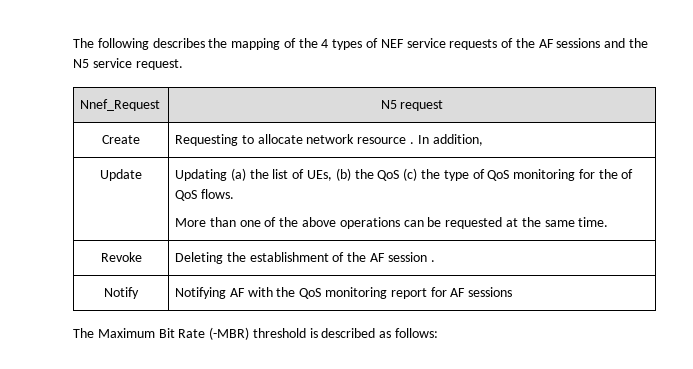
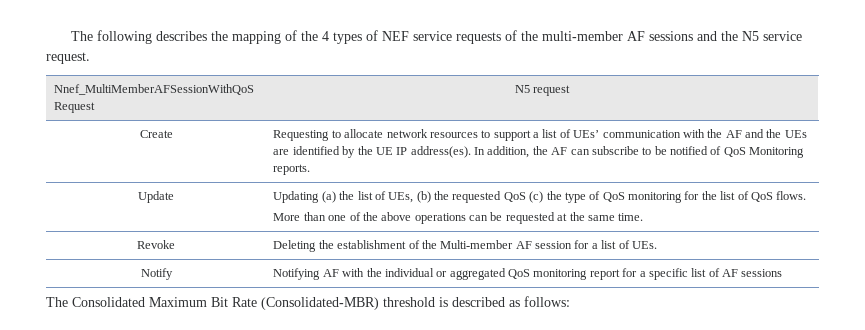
(535, 43) none -> [542,31,624,41] multi-member
[80,99,161,111] Nnef_Request -> [54,84,255,95] [54,102,96,113] Nnef_MultiMemberAFSessionWithQoS Request
[357,134,483,146] resource . In addition, -> [429,129,807,141] [273,146,805,158] [273,164,311,175] resources to support a list of UEs’ communication with the AF and the UEs are identified by the UE IP address(es). In addition, the AF can subscribe to be notified of QoS Monitoring reports.
(374, 174) none -> [452,191,502,203] requested
(618, 174) none -> [720,191,736,200] list
(367, 257) none -> [440,240,514,249] Multi-member
[430,260,435,262] . -> [574,240,657,249] for a list of UEs.
(296, 292) none -> [384,268,506,280] individual or aggregated
(447, 292) none -> [639,268,720,280] a specific list of
(94, 333) none -> [72,297,145,307] Consolidated
[209,327,250,340] (-MBR) -> [261,297,379,310] (Consolidated-MBR)

